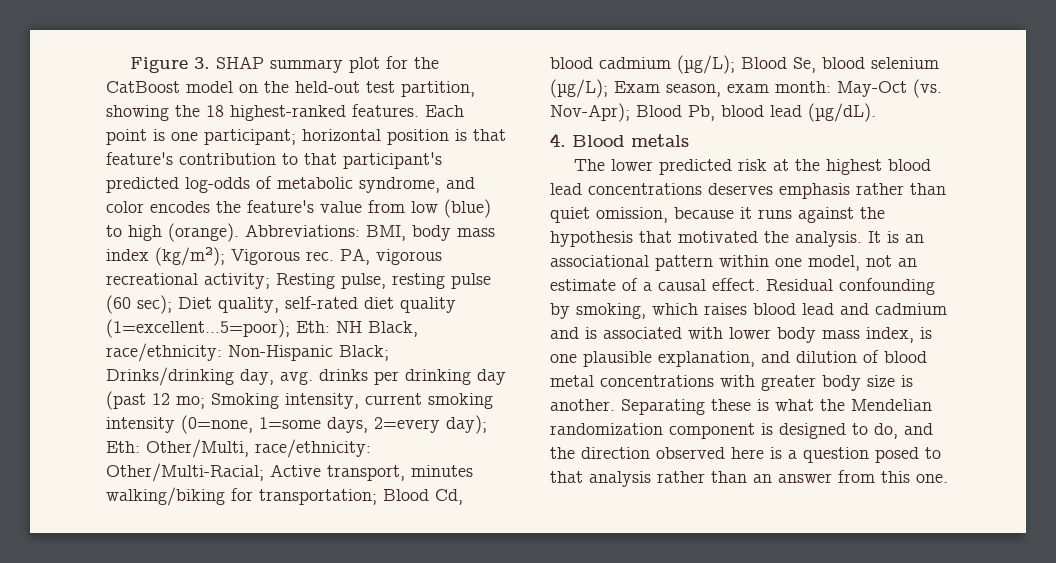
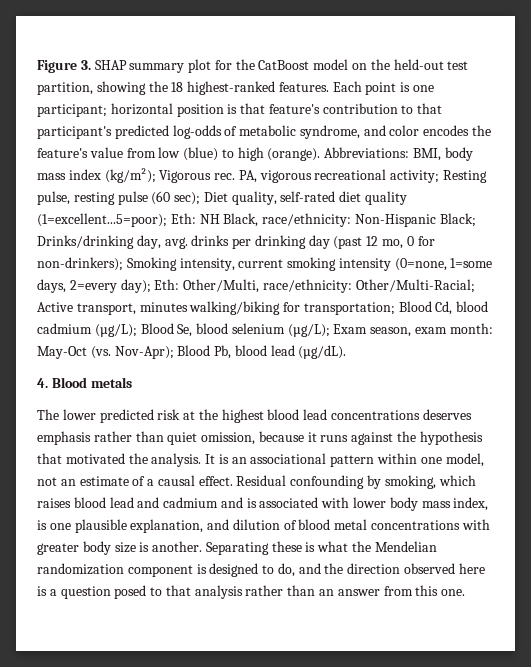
[176,396,205,409] mo; -> [382,236,435,249] [37,257,123,271] mo, 0 for non-drinkers);

